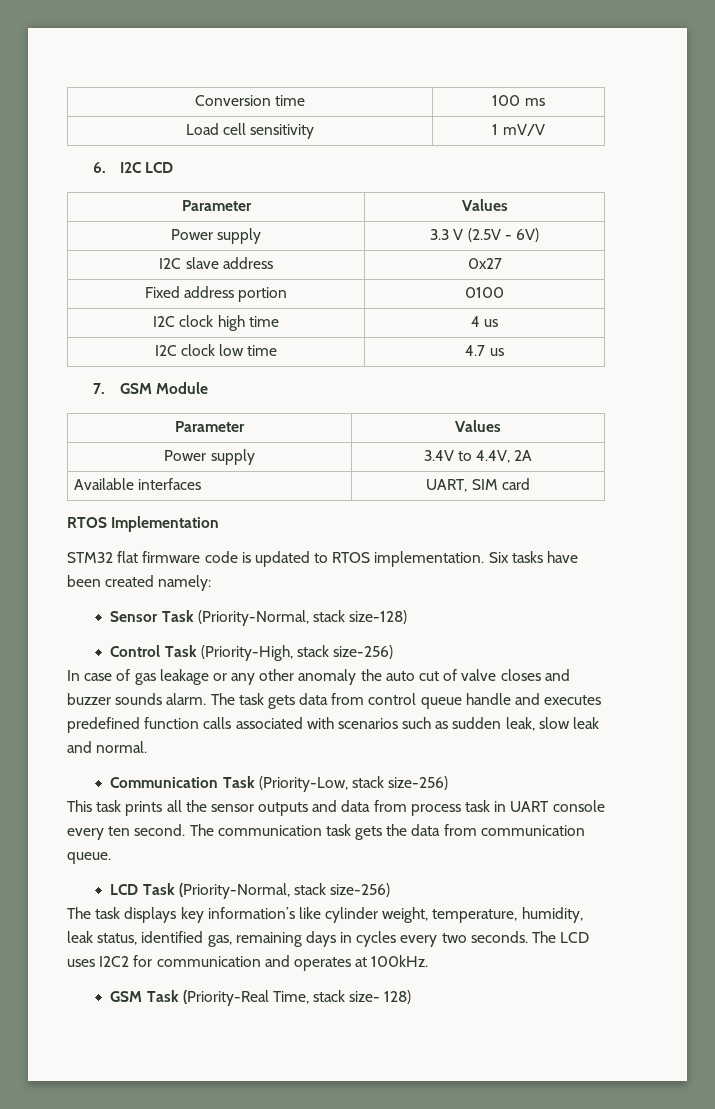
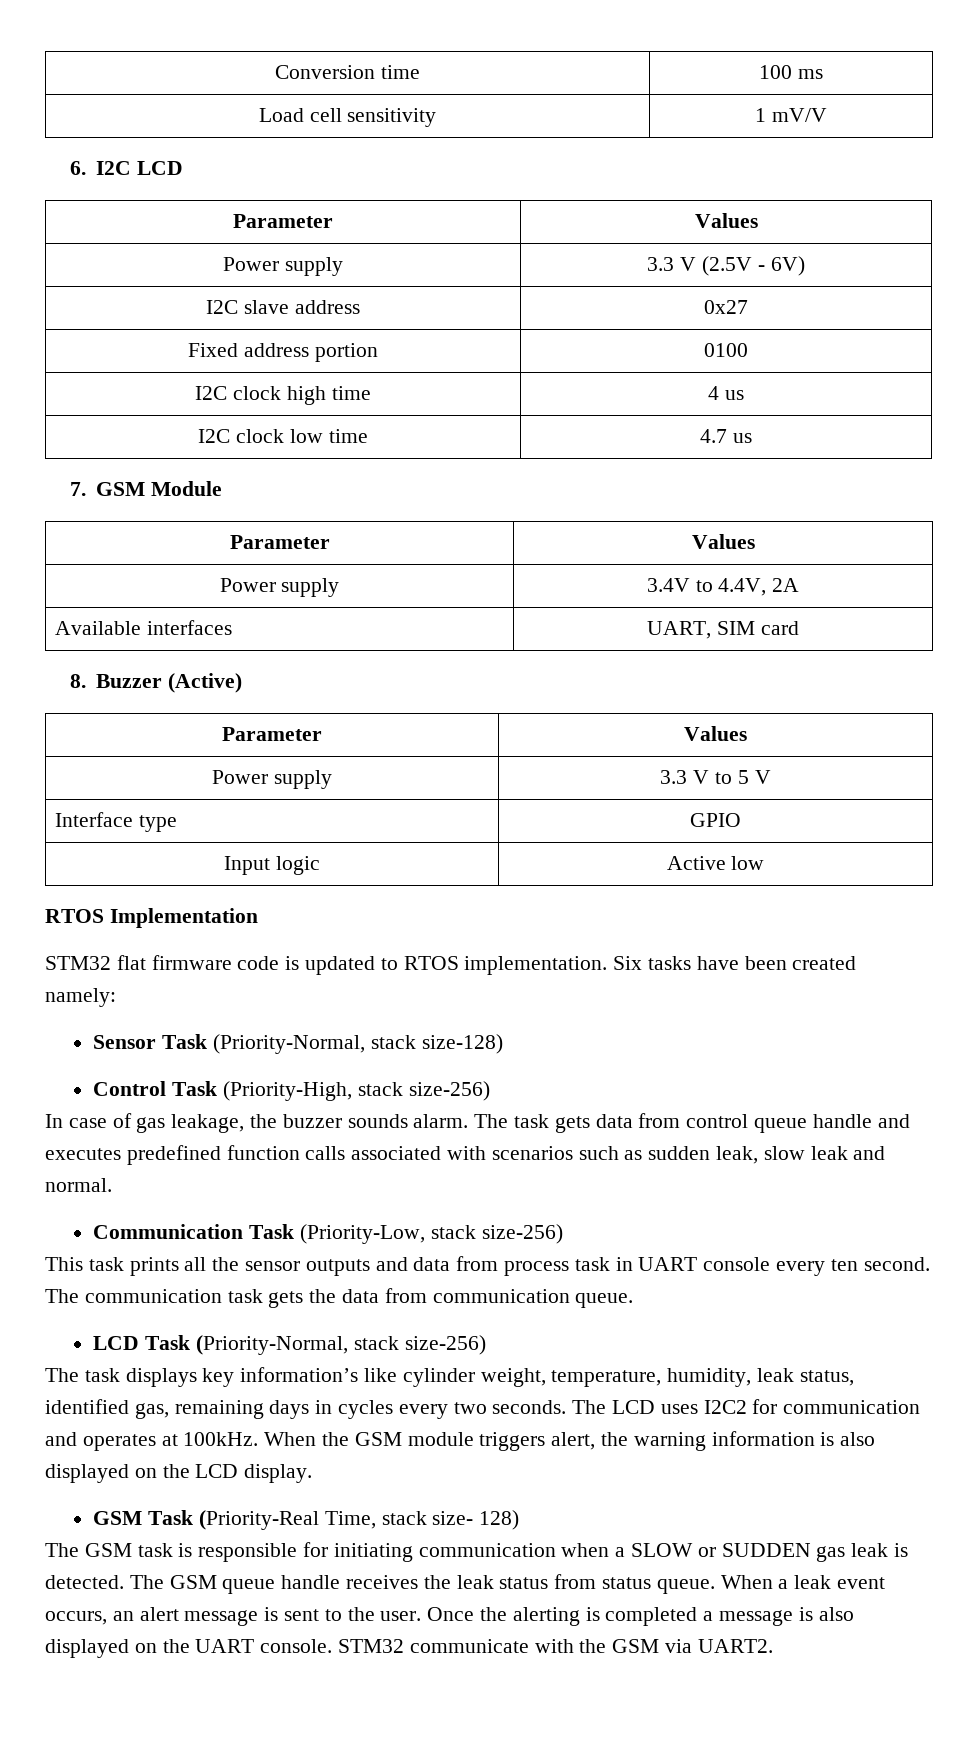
(530, 484) none -> [69,673,243,693] [222,727,322,741] [684,726,747,741] [212,770,332,789] [660,770,771,784] [54,812,177,832] [690,813,741,827] [224,856,320,875] [666,856,765,870] // 8. Buzzer (Active) // Parameter | Values // Power supply | 3.3 V to 5 V // Interface type | GPIO // Input logic | Active low
[159,669,570,685] leakage or any other anomaly the auto cut of valve closes and -> [171,1114,278,1133] leakage, the
(429, 961) none -> [264,1431,876,1451] [45,1464,313,1483] When the GSM module triggers alert, the warning information is also displayed on the LCD display.
(412, 997) none -> [45,1542,909,1562] [45,1574,886,1594] [45,1607,854,1626] [45,1639,773,1658] // The GSM task is responsible for initiating communication when a SLOW or SUDDEN gas leak is detected. The GSM queue handle receives the leak status from status queue. When a leak event occurs, an alert message is sent to the user. Once the alerting is completed a message is also displayed on the UART console. STM32 communicate with the GSM via UART2.

